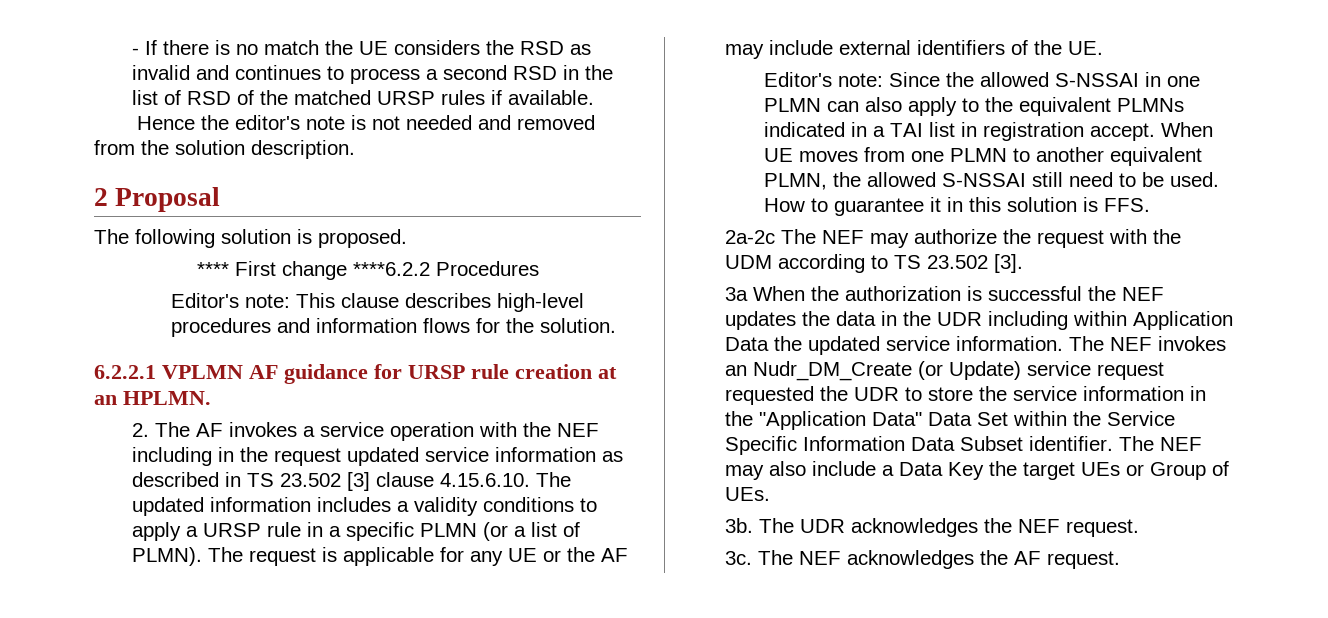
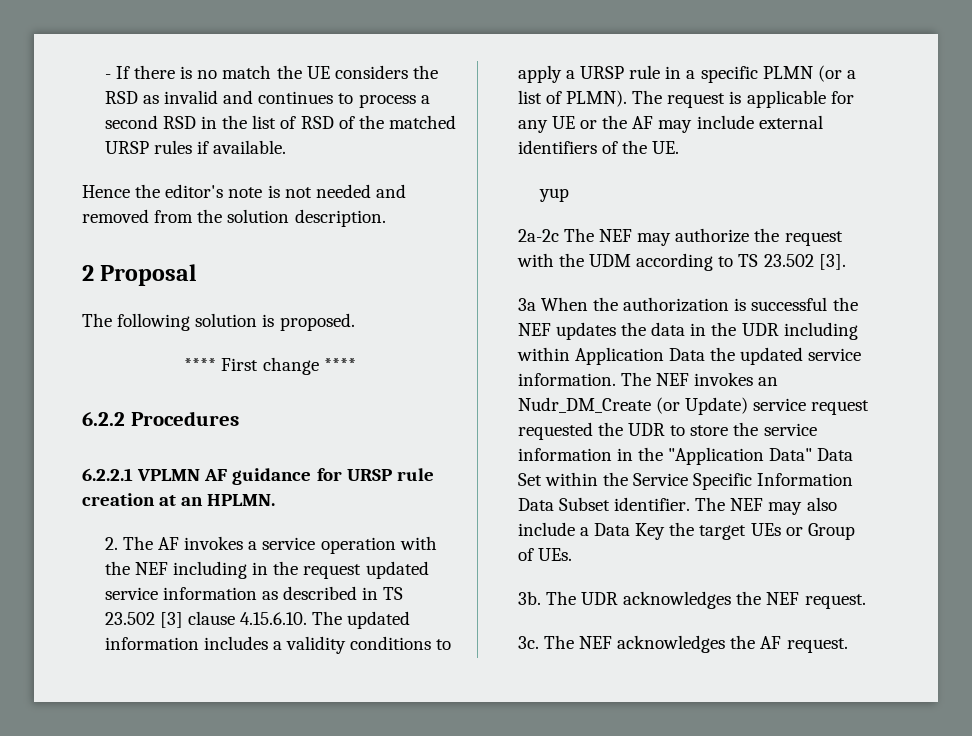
[352,262,430,276] ****6.2.2 -> [323,358,356,371] [82,412,125,426] **** // 6.2.2
[170,293,584,312] [170,318,616,337] // Editor's note: This clause describes high-level procedures and information flows for the solution. -> (239, 418) none
[763,72,1200,87] [763,97,1184,116] [763,122,1213,141] [763,147,1202,166] [763,172,1219,190] [763,197,1150,216] Editor's note: Since the allowed S-NSSAI in one PLMN can also apply to the equivalent PLMNs indicated in a TAI list in registration accept. When UE moves from one PLMN to another equivalent PLMN, the allowed S-NSSAI still need to be used. How to guarantee it in this solution is FFS. -> [539,188,570,202] yup

